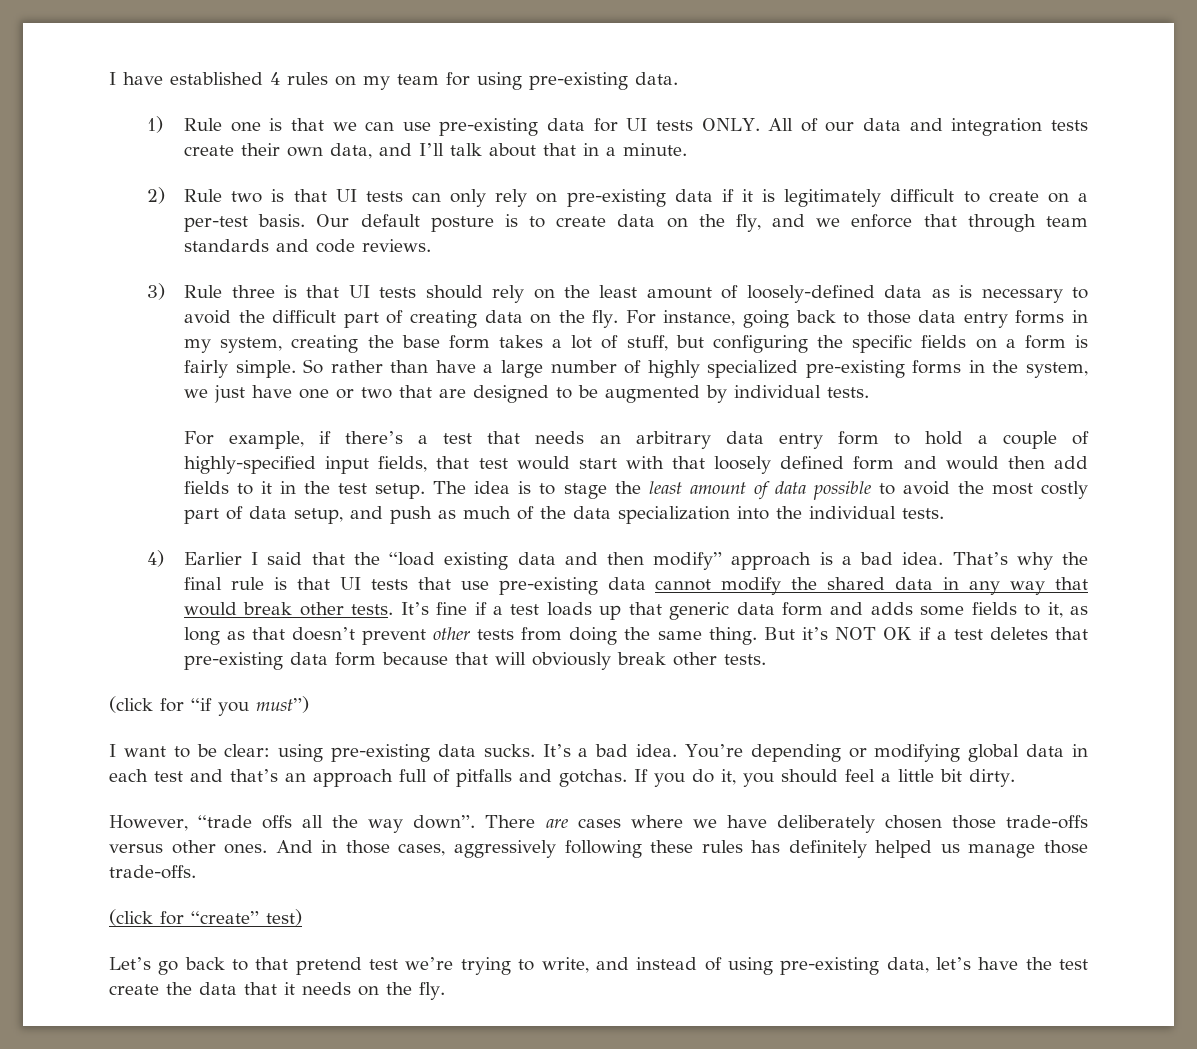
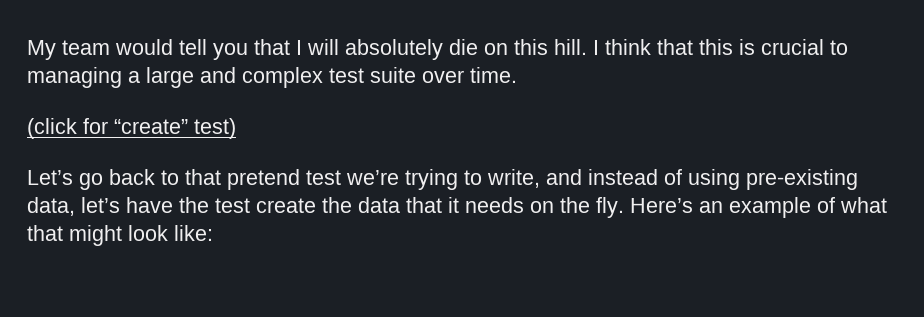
[109,72,678,90] [146,116,1088,136] [184,143,688,159] [146,187,1089,207] [184,214,1089,232] [184,239,432,253] [146,283,1089,303] [184,310,1088,328] [184,335,1088,353] [184,359,1088,378] [184,385,870,403] [184,431,1090,449] [184,456,1088,474] [184,481,1089,500] [184,506,945,524] [146,550,1088,570] [184,577,1089,595] [184,602,1088,620] [184,627,1089,645] [184,652,767,670] [109,696,309,716] [109,744,1089,762] [109,769,1015,787] [109,815,1088,833] [109,840,1088,858] [109,865,196,879] I have established 4 rules on my team for using pre-existing data. // 1) Rule one is that we can use pre-existing data for UI tests ONLY. All of our data and integration tests create their own data, and I’ll talk about that in a minute. // 2) Rule two is that UI tests can only rely on pre-existing data if it is legitimately difficult to create on a per-test basis. Our default posture is to create data on the fly, and we enforce that through team standards and code reviews. // 3) Rule three is that UI tests should rely on the least amount of loosely-defined data as is necessary to avoid the difficult part of creating data on the fly. For instance, going back to those data entry forms in my system, creating the base form takes a lot of stuff, but configuring the specific fields on a form is fairly simple. So rather than have a large number of highly specialized pre-existing forms in the system, we just have one or two that are designed to be augmented by individual tests. // For example, if there’s a test that needs an arbitrary data entry form to hold a couple of highly-specified input fields, that test would start with that loosely defined form and would then add fields to it in the test setup. The idea is to stage the least amount of data possible to avoid the most costly part of data setup, and push as much of the data specialization into the individual tests. // 4) Earlier I said that the “load existing data and then modify” approach is a bad idea. That’s why the final rule is that UI tests that use pre-existing data cannot modify the shared data in any way that would break other tests. It’s fine if a test loads up that generic data form and adds some fields to it, as long as that doesn’t prevent other tests from doing the same thing. But it’s NOT OK if a test deletes that pre-existing data form because that will obviously break other tests. // (click for “if you must”) // I want to be clear: using pre-existing data sucks. It’s a bad idea. You’re depending or modifying global data in each test and that’s an approach full of pitfalls and gotchas. If you do it, you should feel a little bit dirty. // However, “trade offs all the way down”. There are cases where we have deliberately chosen those trade-offs versus other ones. And in those cases, aggressively following these rules has definitely helped us manage those trade-offs. -> [27,39,848,60] [27,67,517,88] My team would tell you that I will absolutely die on this hill. I think that this is crucial to managing a large and complex test suite over time.
(445, 991) none -> [630,197,887,218] [27,225,213,246] Here’s an example of what that might look like:

